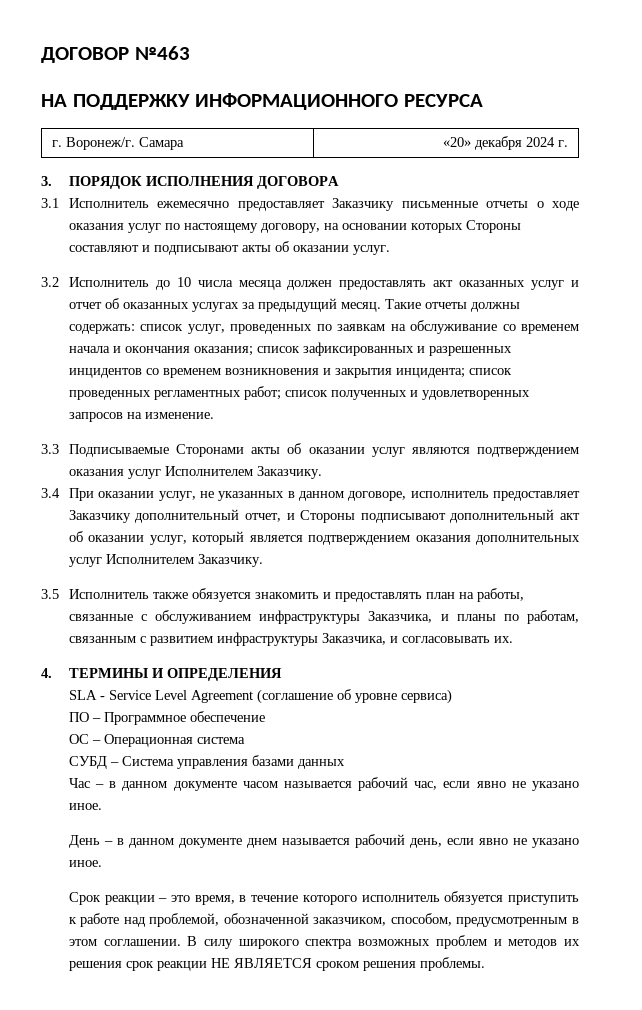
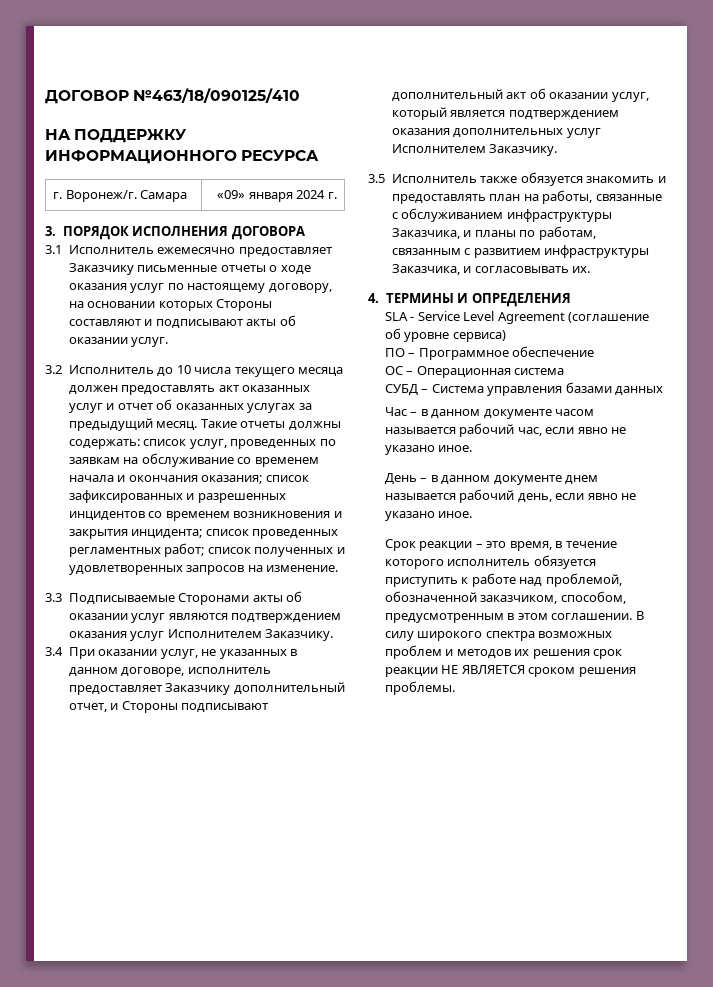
[134,46,190,60] №463 -> [133,88,301,103] №463/18/090125/410
[442,136,522,150] «20» декабря -> [217,190,293,202] «09» января
(233, 283) none -> [234,367,295,377] текущего

